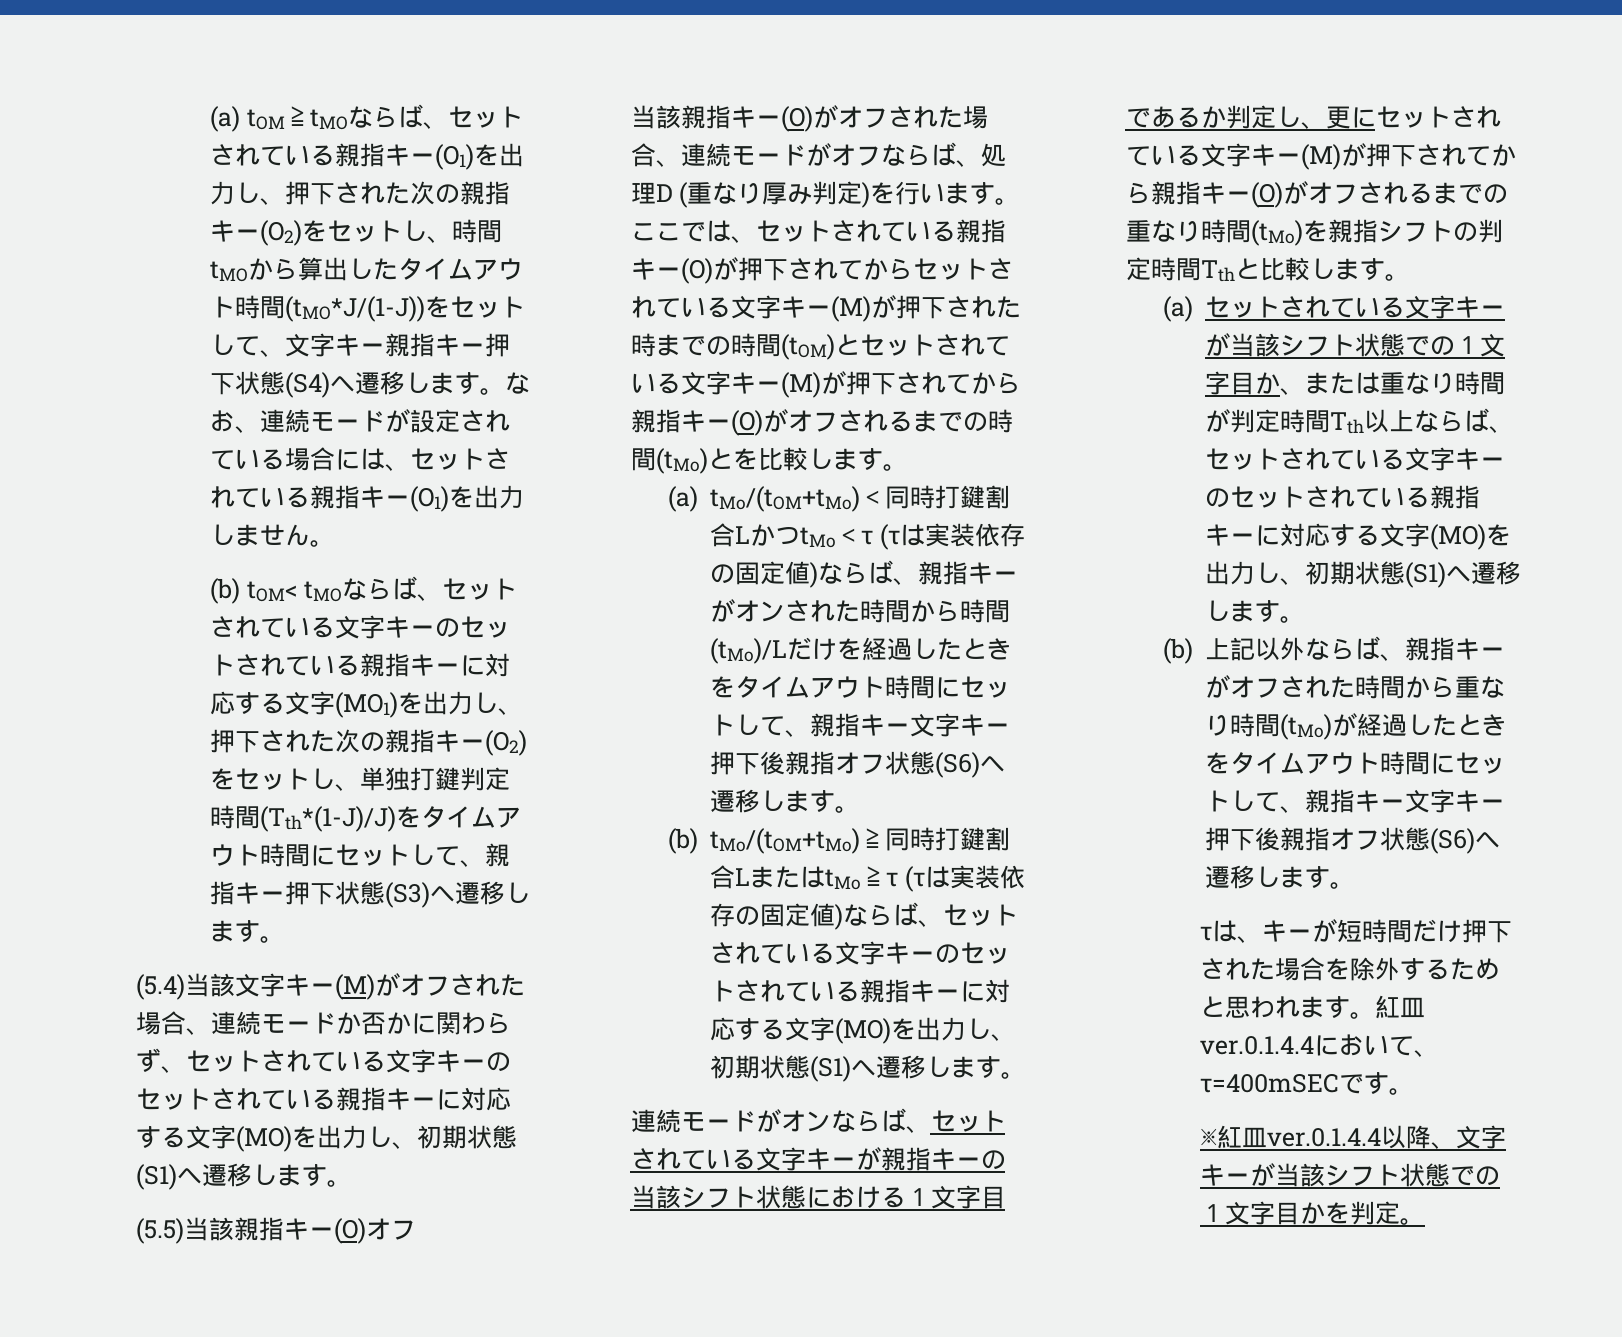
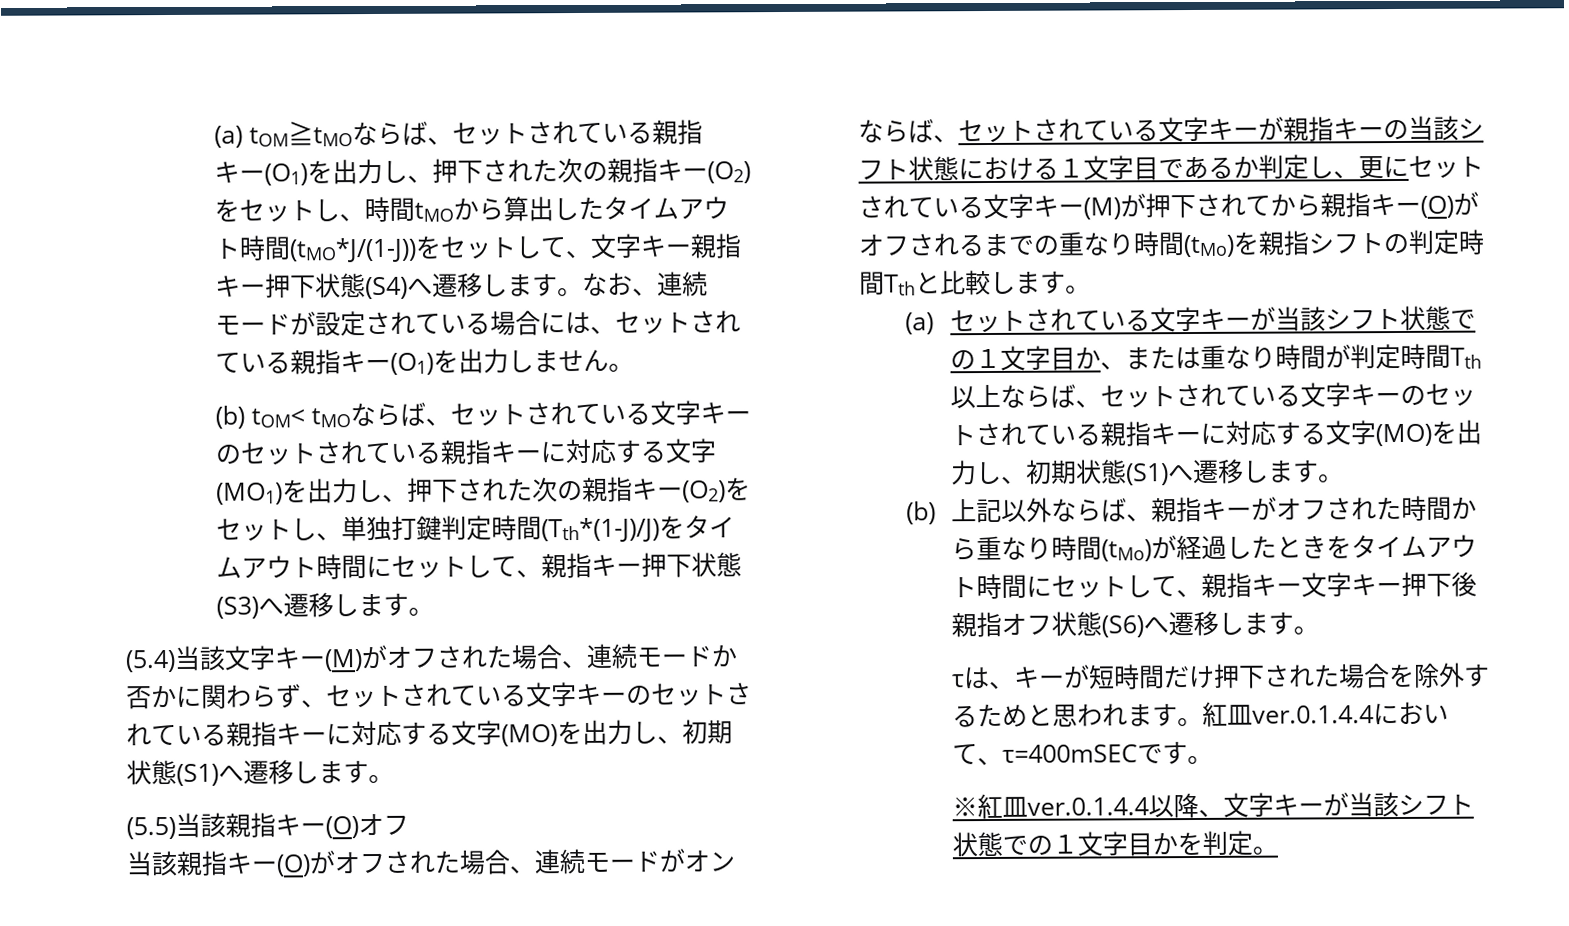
[855,142,1006,167] [630,181,1021,208] [630,219,1006,243] [630,257,1013,284] [630,295,1021,322] [630,333,1010,360] [630,371,1021,398] [630,409,1013,436] [630,447,908,474] [667,485,1011,512] [710,523,1026,550] [710,560,1019,588] [710,599,1011,623] [710,637,1013,664] [710,675,1011,699] [710,713,1011,737] [710,751,1006,778] [710,789,861,813] [667,827,1011,854] [710,865,1026,892] [710,902,1019,930] [710,941,1011,965] [710,979,1011,1003] [710,1017,1017,1044] [710,1055,1027,1082] [630,1109,806,1133] フならば、処理D (重なり厚み判定)を行います。ここでは、セットされている親指キー(O)が押下されてからセットされている文字キー(M)が押下された時までの時間(tOM)とセットされている文字キー(M)が押下されてから親指キー(O)がオフされるまでの時間(tMo)とを比較します。 // (a) tMo/(tOM+tMo)＜同時打鍵割合LかつtMo＜τ (τは実装依存の固定値)ならば、親指キーがオンされた時間から時間(tMo)/Lだけを経過したときをタイムアウト時間にセットして、親指キー文字キー押下後親指オフ状態(S6)へ遷移します。 // (b) tMo/(tOM+tMo)≧同時打鍵割合LまたはtMo≧τ (τは実装依存の固定値)ならば、セットされている文字キーのセットされている親指キーに対応する文字(MO)を出力し、初期状態(S1)へ遷移します。 // 連続モードがオ -> (711, 861) none

